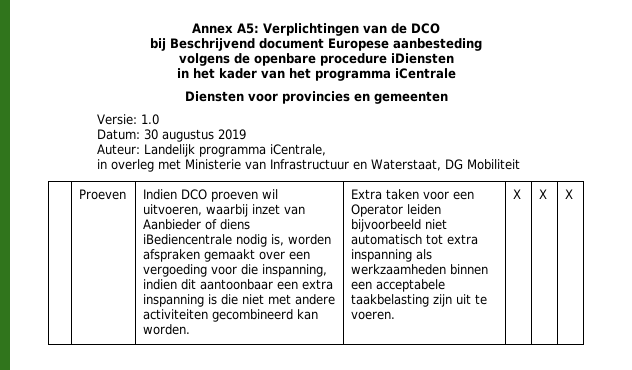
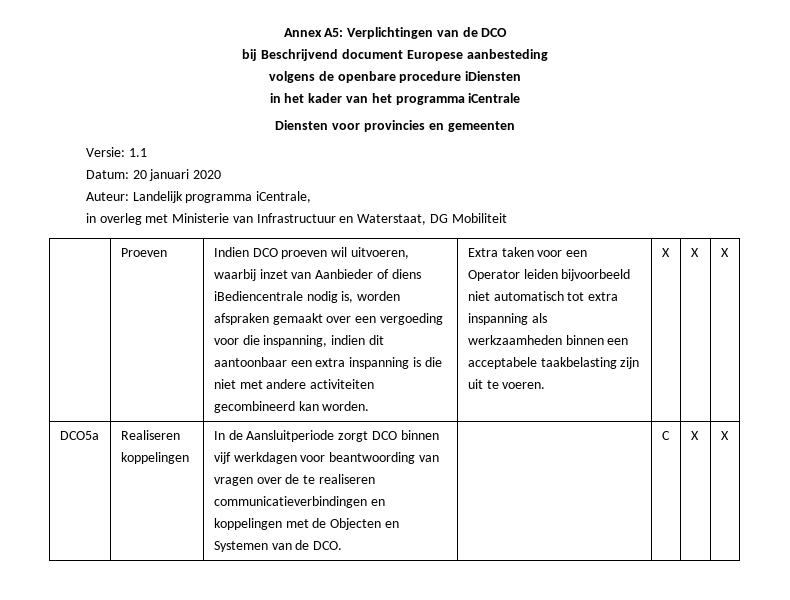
[141,114,160,125] 1.0 -> [128,148,147,157] 1.1
[144,129,247,142] 30 augustus 2019 -> [132,169,222,181] 20 januari 2020
(574, 194) none -> [59,431,99,440] [120,430,180,440] [120,452,189,464] [213,430,439,442] [213,452,439,464] [213,474,375,486] [213,496,385,508] [213,518,399,530] [213,540,343,552] [661,431,670,440] [690,431,699,440] [720,431,729,440] // DCO5a | Realiseren koppelingen | In de Aansluitperiode zorgt DCO binnen vijf werkdagen voor beantwoording van vragen over de te realiseren communicatieverbindingen en koppelingen met de Objecten en Systemen van de DCO. | | C | X | X

